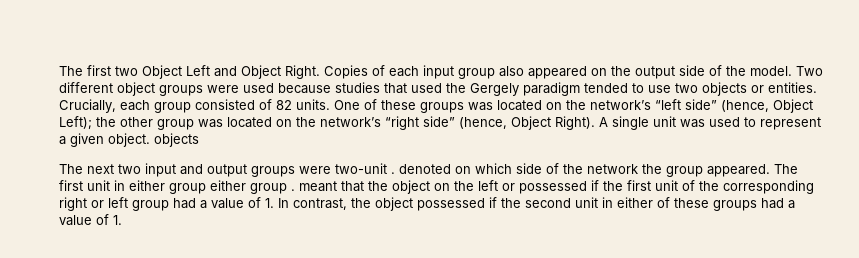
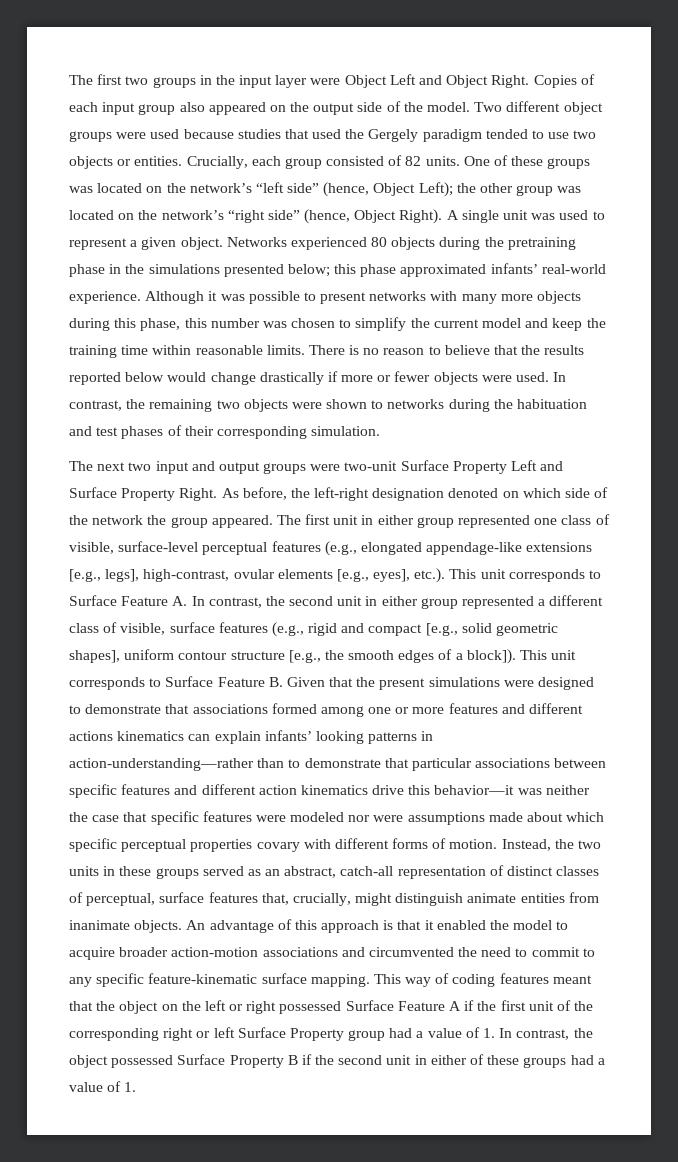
(138, 71) none -> [152,75,341,88] groups in the input layer were
[154,133,199,147] objects -> [226,237,576,250] [69,263,606,277] [69,291,582,304] [69,317,606,331] [69,345,585,358] [69,371,567,385] [69,399,588,412] [69,425,381,439] Networks experienced 80 objects during the pretraining phase in the simulations presented below; this phase approximated infants’ real-world experience. Although it was possible to present networks with many more objects during this phase, this number was chosen to simplify the current model and keep the training time within reasonable limits. There is no reason to believe that the results reported below would change drastically if more or fewer objects were used. In contrast, the remaining two objects were shown to networks during the habituation and test phases of their corresponding simulation.
[391,172,395,174] . -> [400,460,564,474] [69,487,445,501] Surface Property Left and Surface Property Right. As before, the left-right designation
[210,180,295,194] either group . -> [458,514,610,528] [69,541,593,556] [69,568,602,583] [69,595,604,609] [69,622,559,637] [69,649,577,664] [69,676,595,690] [69,703,584,717] [69,730,434,744] [69,758,607,771] [69,784,590,798] [69,811,605,825] [69,838,602,852] [69,865,600,879] [69,892,599,906] [69,919,569,933] [69,947,595,960] [69,973,549,987] represented one class of visible, surface-level perceptual features (e.g., elongated appendage-like extensions [e.g., legs], high-contrast, ovular elements [e.g., eyes], etc.). This unit corresponds to Surface Feature A. In contrast, the second unit in either group represented a different class of visible, surface features (e.g., rigid and compact [e.g., solid geometric shapes], uniform contour structure [e.g., the smooth edges of a block]). This unit corresponds to Surface Feature B. Given that the present simulations were designed to demonstrate that associations formed among one or more features and different actions kinematics can explain infants’ looking patterns in action-understanding—rather than to demonstrate that particular associations between specific features and different action kinematics drive this behavior—it was neither the case that specific features were modeled nor were assumptions made about which specific perceptual properties covary with different forms of motion. Instead, the two units in these groups served as an abstract, catch-all representation of distinct classes of perceptual, surface features that, crucially, might distinguish animate entities from inanimate objects. An advantage of this approach is that it enabled the model to acquire broader action-motion associations and circumvented the need to commit to any specific feature-kinematic surface mapping. This way of coding features
[519,181,587,194] possessed -> [246,1000,462,1014] right possessed Surface Feature A
(128, 202) none -> [237,1027,344,1041] Surface Property
(485, 204) none -> [177,1054,298,1068] Surface Property B

